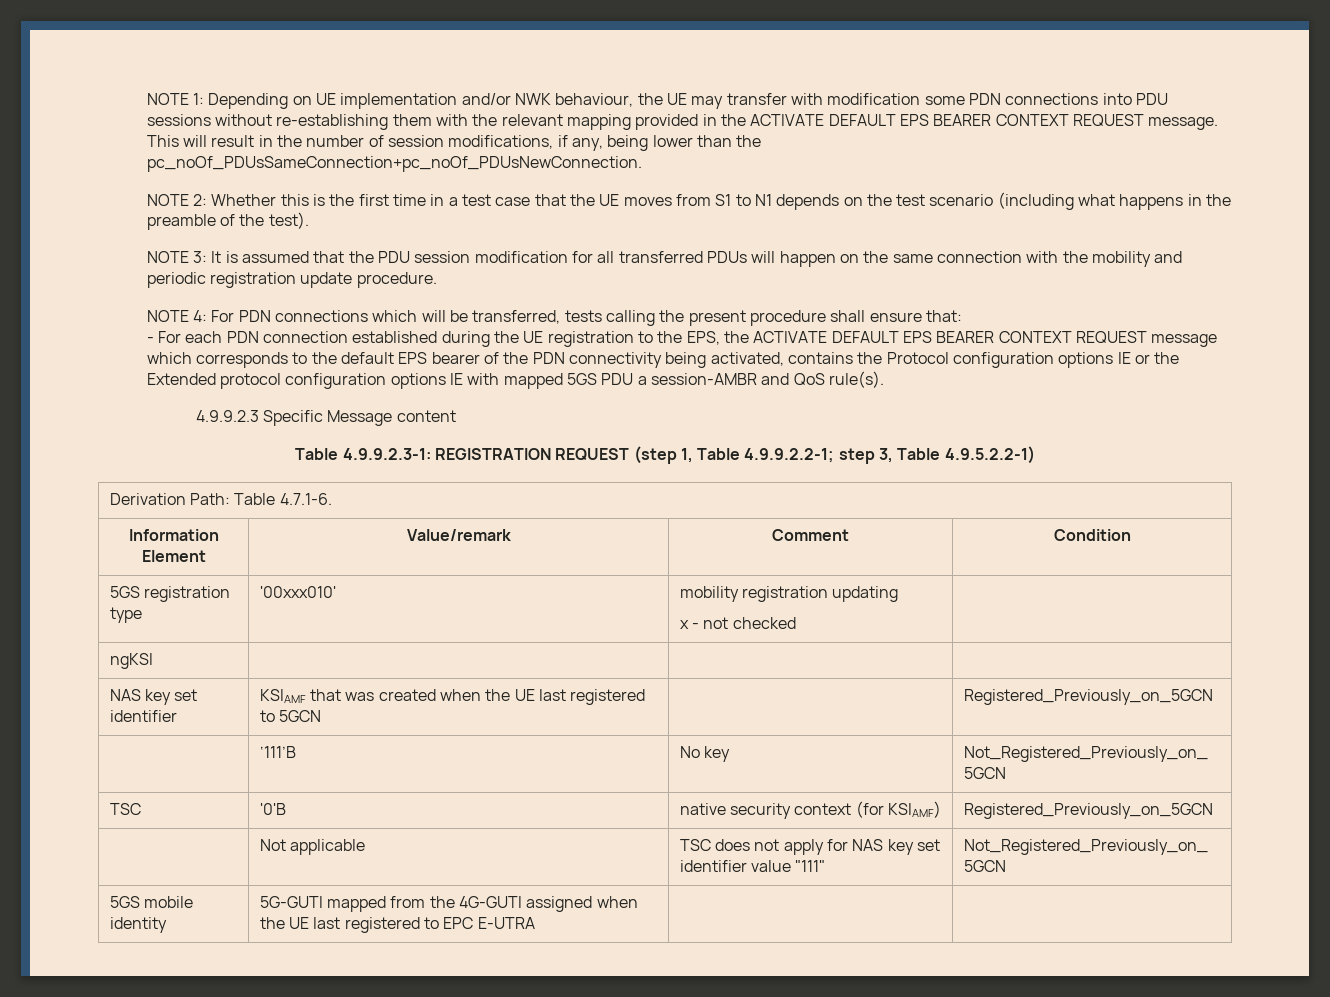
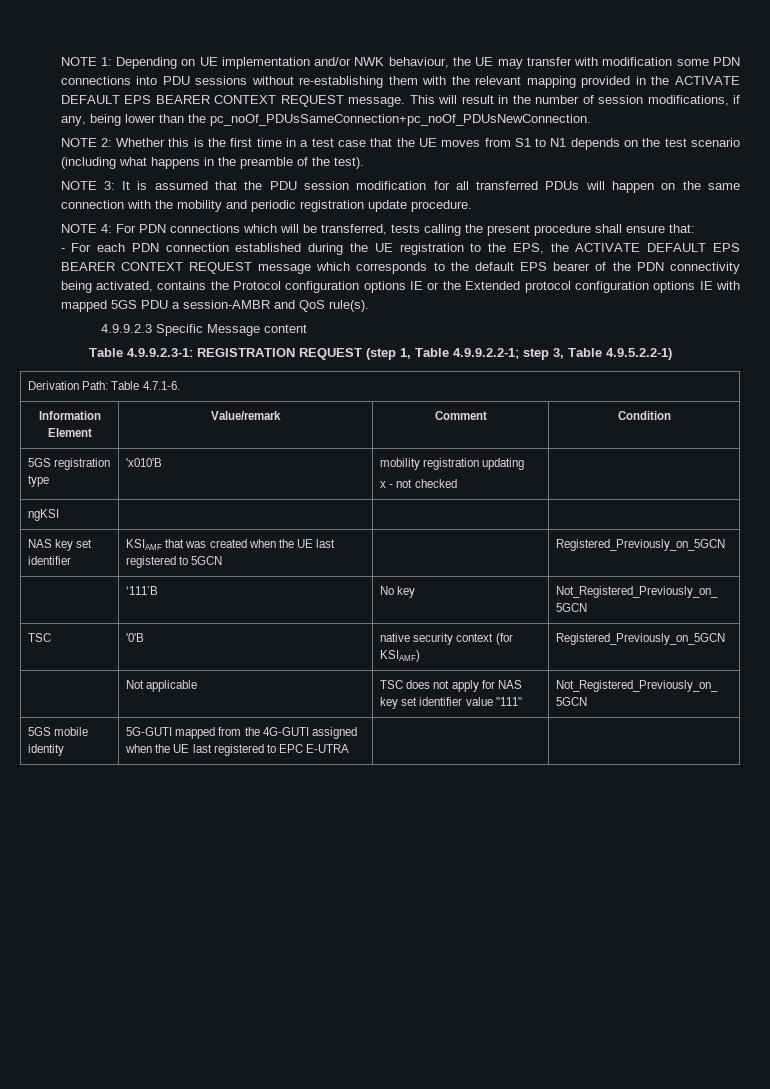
[259,586,336,598] '00xxx010' -> [126,458,163,467] 'x010'B

